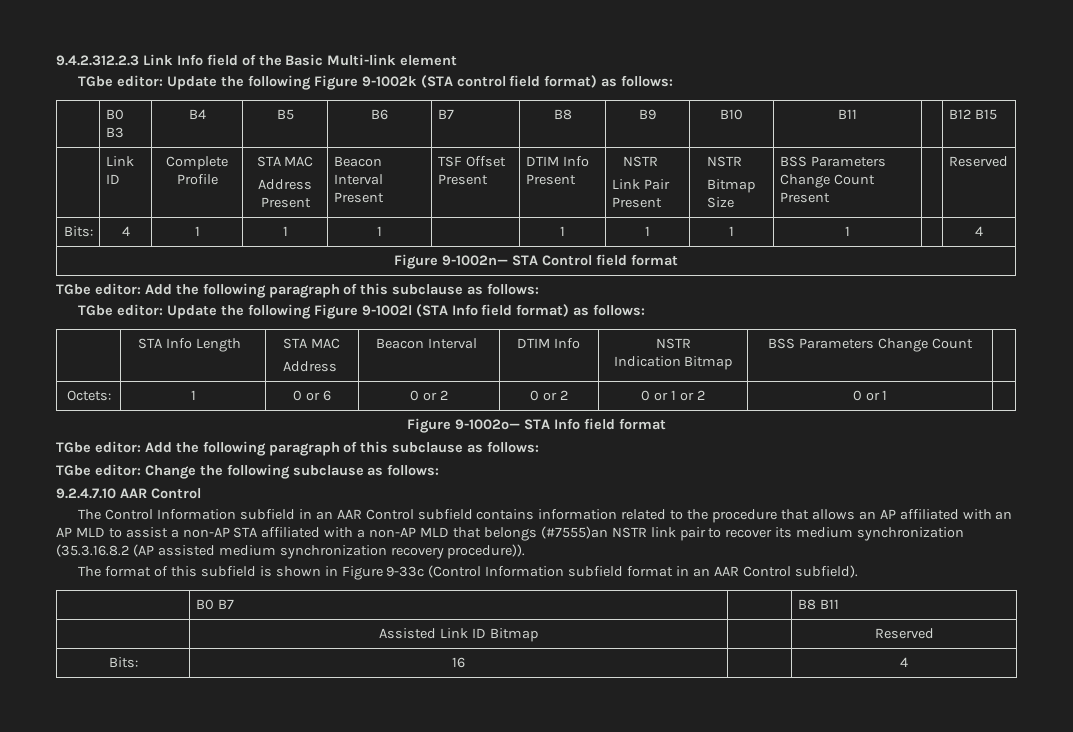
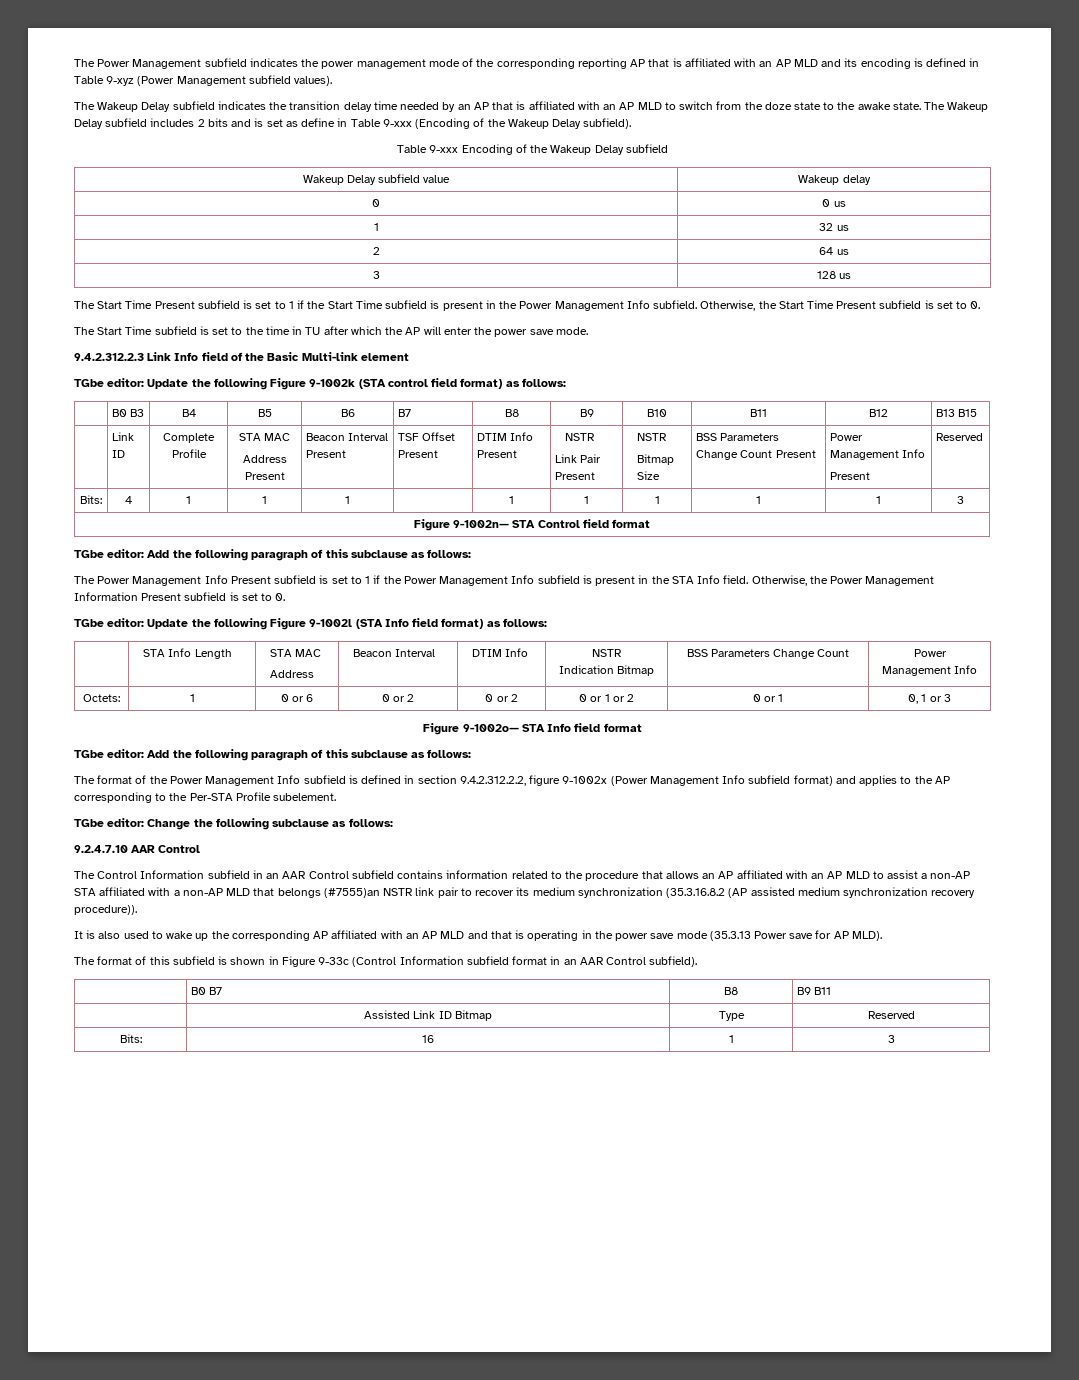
(56, 60) none -> [74,58,980,69] [74,75,333,86] [74,101,989,112] [74,118,632,129] [397,144,668,155] [302,174,451,185] [798,175,871,185] [372,199,380,207] [822,199,846,207] [373,223,379,231] [819,223,849,231] [372,247,380,255] [819,247,849,255] [372,271,380,279] [816,271,852,279] [74,300,981,311] [74,326,588,337] The Power Management subfield indicates the power management mode of the corresponding reporting AP that is affiliated with an AP MLD and its encoding is defined in Table 9-xyz (Power Management subfield values). // The Wakeup Delay subfield indicates the transition delay time needed by an AP that is affiliated with an AP MLD to switch from the doze state to the awake state. The Wakeup Delay subfield includes 2 bits and is set as define in Table 9-xxx (Encoding of the Wakeup Delay subfield). // Table 9-xxx Encoding of the Wakeup Delay subfield // Wakeup Delay subfield value | Wakeup delay // 0 | 0 us // 1 | 32 us // 2 | 64 us // 3 | 128 us // The Start Time Present subfield is set to 1 if the Start Time subfield is present in the Power Management Info subfield. Otherwise, the Start Time Present subfield is set to 0. // The Start Time subfield is set to the time in TU after which the AP will enter the power save mode. //
[948,109,971,119] | B12 -> [869,409,888,417] [936,409,956,417] B12 | B13
(830, 197) none -> [830,433,864,441] [830,449,926,460] [830,472,871,480] Power Management Info // Present
[975,226,983,236] | 4 -> [876,496,881,504] [957,496,964,504] 1 | 3
(540, 289) none -> [74,575,935,586] [74,592,286,601] // The Power Management Info Present subfield is set to 1 if the Power Management Info subfield is present in the STA Info field. Otherwise, the Power Management Information Present subfield is set to 0.
(973, 343) none -> [913,649,947,657] [881,665,978,676] Power // Management Info
(888, 395) none -> [908,694,951,704] 0, 1 or 3
(540, 447) none -> [74,775,950,786] [74,792,337,803] // The format of the Power Management Info subfield is defined in section 9.4.2.312.2.2, figure 9-1002x (Power Management Info subfield format) and applies to the AP corresponding to the Per-STA Profile subelement.
(526, 551) none -> [74,930,882,941] // It is also used to wake up the corresponding AP affiliated with an AP MLD and that is operating in the power save mode (35.3.13 Power save for AP MLD).
[797,599,816,610] | B8 -> [724,987,738,995] [797,987,812,995] B8 | B9
(538, 635) none -> [718,1011,745,1021] Type
[900,657,908,667] | 4 -> [728,1035,734,1043] [887,1035,895,1043] 1 | 3

